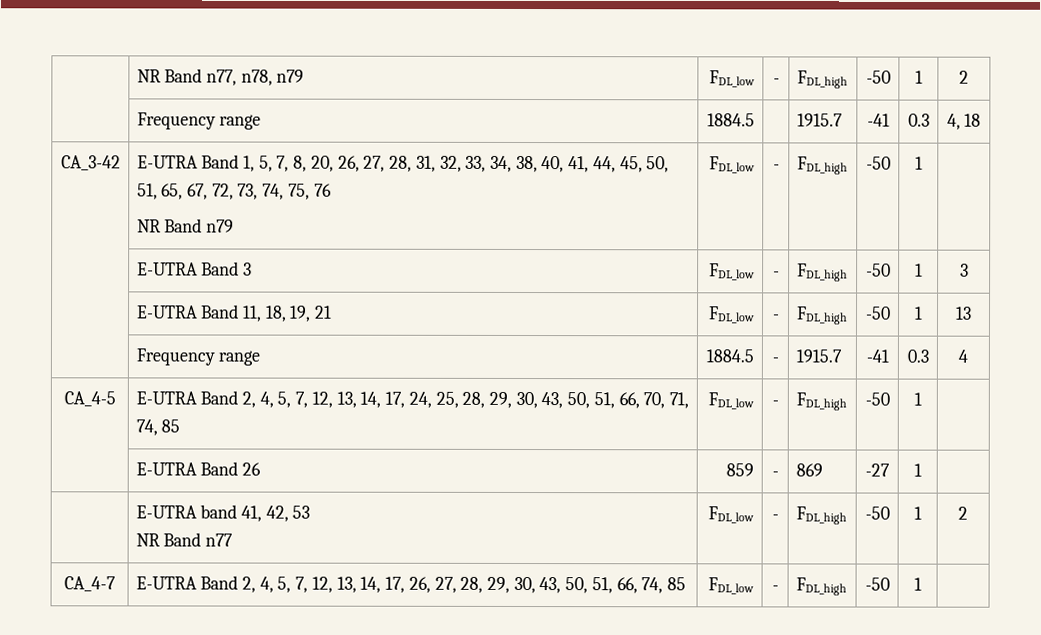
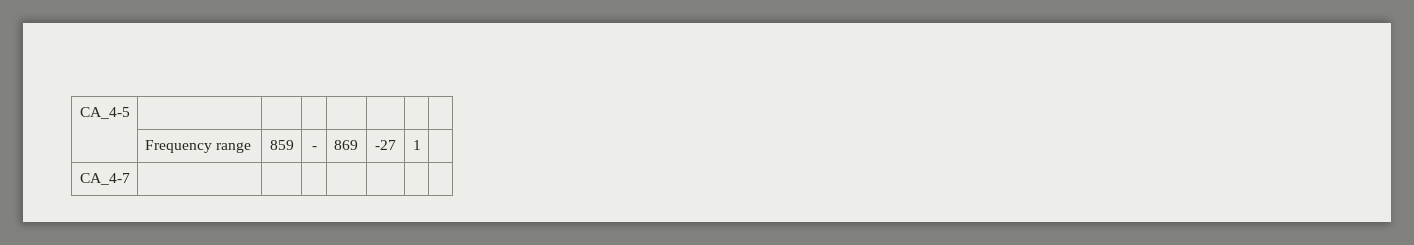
[136,68,305,86] [709,70,756,88] [772,78,780,84] [796,70,848,89] [865,70,891,84] [914,70,923,84] [958,70,969,84] [136,112,262,130] [707,113,756,127] [796,113,843,127] [866,113,890,127] [907,113,930,127] [946,113,982,130] [60,155,121,171] [136,154,670,173] [136,183,332,200] [136,218,234,233] [709,156,756,174] [772,164,780,170] [796,156,848,175] [865,156,891,170] [914,156,923,170] [136,261,252,276] [709,263,756,281] [772,271,780,277] [796,263,848,282] [865,263,891,277] [914,263,923,277] [959,263,969,277] [135,304,333,322] [708,306,756,324] [771,314,780,320] [795,306,848,325] [864,306,891,320] [913,306,923,320] [954,306,972,320] [135,348,261,366] [706,349,755,363] [771,357,779,363] [795,349,842,363] [865,349,889,363] [906,349,929,363] [957,349,968,363] [63,391,116,407] [135,390,690,409] [135,419,181,436] [708,392,755,410] [771,400,779,406] [795,392,847,411] [864,392,890,406] [913,392,922,406] [135,461,261,476] | NR Band n77, n78, n79 | FDL_low | - | FDL_high | -50 | 1 | 2 // | Frequency range | 1884.5 | | 1915.7 | -41 | 0.3 | 4, 18 // CA_3-42 | E-UTRA Band 1, 5, 7, 8, 20, 26, 27, 28, 31, 32, 33, 34, 38, 40, 41, 44, 45, 50, 51, 65, 67, 72, 73, 74, 75, 76 // NR Band n79 | FDL_low | - | FDL_high | -50 | 1 | // | E-UTRA Band 3 | FDL_low | - | FDL_high | -50 | 1 | 3 // | E-UTRA Band 11, 18, 19, 21 | FDL_low | - | FDL_high | -50 | 1 | 13 // | Frequency range | 1884.5 | - | 1915.7 | -41 | 0.3 | 4 // CA_4-5 | E-UTRA Band 2, 4, 5, 7, 12, 13, 14, 17, 24, 25, 28, 29, 30, 43, 50, 51, 66, 70, 71, 74, 85 | FDL_low | - | FDL_high | -50 | 1 | // | E-UTRA Band 26 -> [79,107,130,119] [144,140,251,153] CA_4-5 | | | | | | | // | Frequency range
[135,504,311,522] [135,532,233,547] [708,506,755,524] [771,514,779,520] [795,506,847,525] [864,506,890,520] [913,506,922,520] [957,506,968,520] [64,576,116,592] [135,575,687,594] [708,577,755,595] [771,585,779,591] [795,577,847,596] [864,577,890,591] [913,577,922,591] | E-UTRA band 41, 42, 53 // NR Band n77 | FDL_low | - | FDL_high | -50 | 1 | 2 // CA_4-7 | E-UTRA Band 2, 4, 5, 7, 12, 13, 14, 17, 26, 27, 28, 29, 30, 43, 50, 51, 66, 74, 85 | FDL_low | - | FDL_high | -50 | 1 -> [79,173,130,185] CA_4-7 | | | | | |

